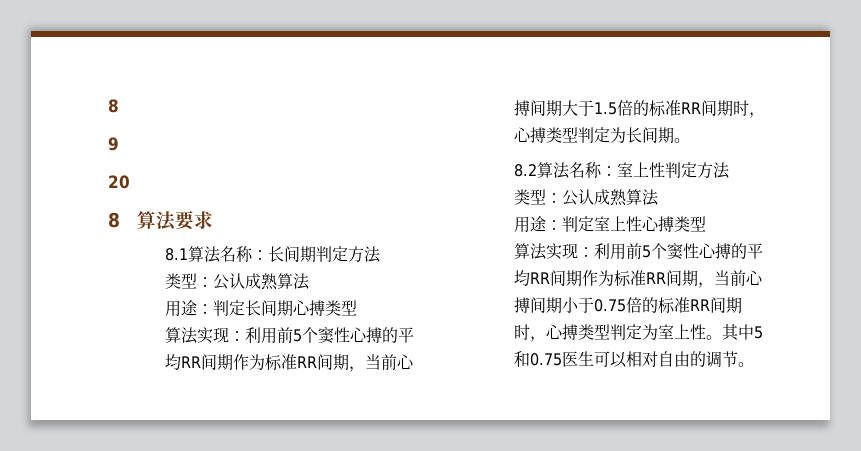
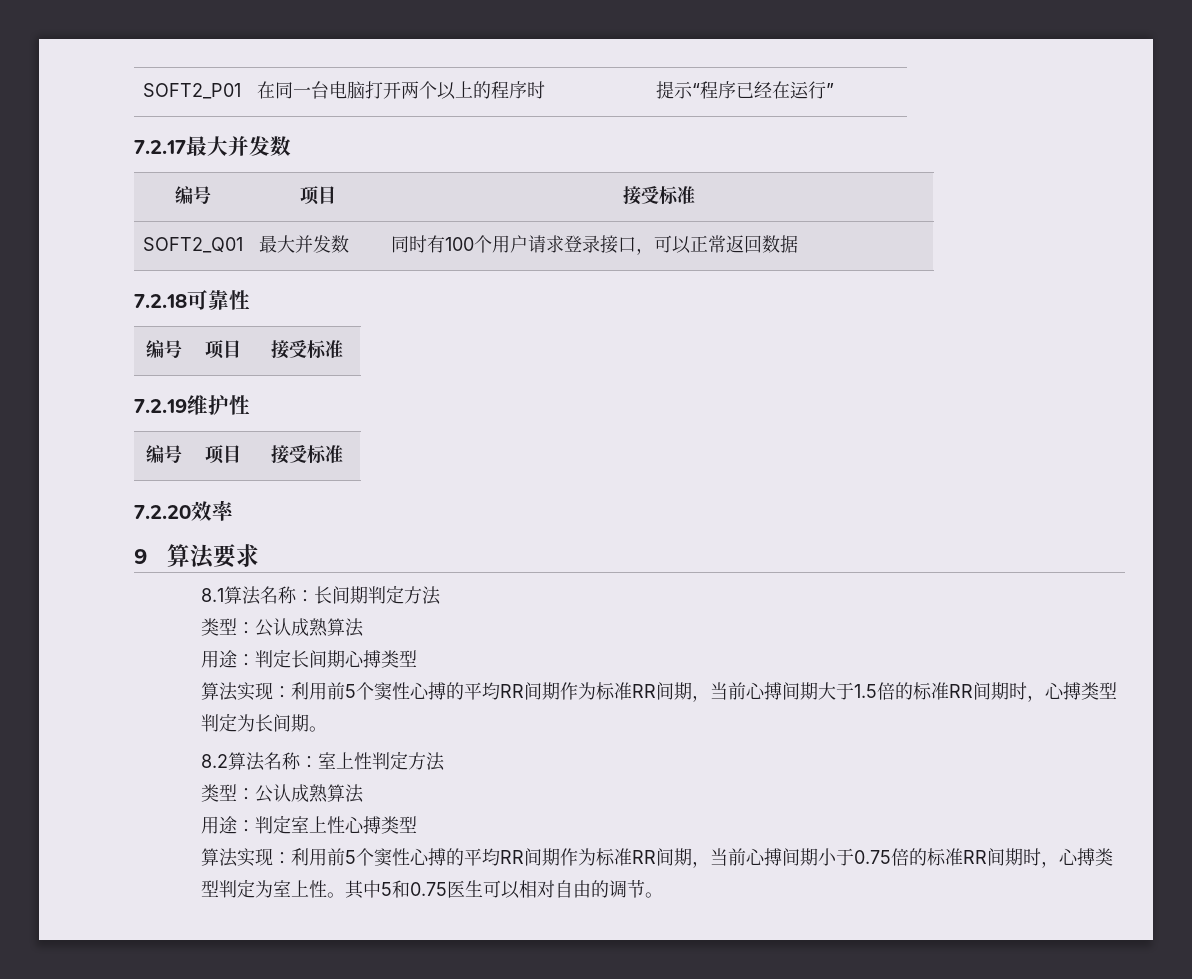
[108,99,119,113] [108,137,119,151] [108,175,130,189] [108,212,120,228] 8 // 9 // 20 // 8 -> [143,83,241,99] [257,81,546,100] [656,81,835,99] [134,136,291,156] [175,186,211,204] [299,186,336,205] [622,186,695,205] [143,237,243,253] [259,235,350,253] [391,235,799,255] [134,290,250,310] [146,340,182,358] [205,340,241,359] [270,340,343,359] [134,395,250,415] [146,445,182,463] [205,445,241,464] [270,445,343,464] [134,500,233,521] [134,549,147,564] SOFT2_P01 | 在同一台电脑打开两个以上的程序时 | 提示“程序已经在运行” // 7.2.17最大并发数 // 编号 | 项目 | 接受标准 // SOFT2_Q01 | 最大并发数 | 同时有100个用户请求登录接口，可以正常返回数据 // 7.2.18可靠性 // 编号 | 项目 | 接受标准 // 7.2.19维护性 // 编号 | 项目 | 接受标准 // 7.2.20效率 // 9

